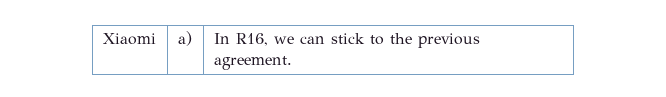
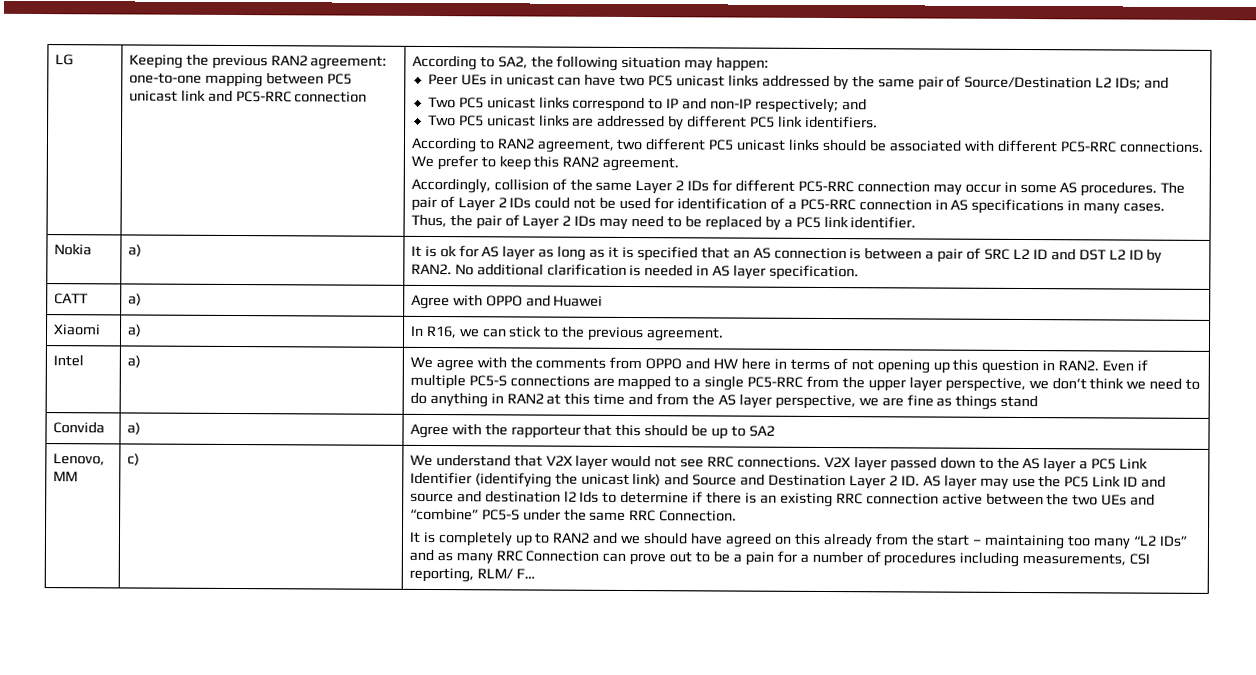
(102, 39) none -> [54,54,74,66] [128,53,388,70] [128,72,352,88] [128,89,368,103] [411,54,770,72] [427,73,1170,91] [427,96,867,114] [427,114,878,131] [410,136,1203,153] [410,155,680,172] [410,177,1186,197] [410,196,1166,215] [410,213,917,231] [53,243,92,256] [127,244,142,257] [410,245,1163,264] [410,263,860,281] [53,293,89,305] [127,293,142,306] [410,294,604,310] LG | Keeping the previous RAN2 agreement: one-to-one mapping between PC5 unicast link and PC5-RRC connection | According to SA2, the following situation may happen: // Peer UEs in unicast can have two PC5 unicast links addressed by the same pair of Source/Destination L2 IDs; and // Two PC5 unicast links correspond to IP and non-IP respectively; and // Two PC5 unicast links are addressed by different PC5 link identifiers. // According to RAN2 agreement, two different PC5 unicast links should be associated with different PC5-RRC connections. We prefer to keep this RAN2 agreement. // Accordingly, collision of the same Layer 2 IDs for different PC5-RRC connection may occur in some AS procedures. The pair of Layer 2 IDs could not be used for identification of a PC5-RRC connection in AS specifications in many cases. Thus, the pair of Layer 2 IDs may need to be replaced by a PC5 link identifier. // Nokia | a) | It is ok for AS layer as long as it is specified that an AS connection is between a pair of SRC L2 ID and DST L2 ID by RAN2. No additional clarification is needed in AS layer specification. // CATT | a) | Agree with OPPO and Huawei //
(292, 63) none -> [52,354,84,367] [126,355,141,368] [409,356,1149,375] [409,373,1201,393] [409,391,1039,410] [52,421,105,434] [126,422,141,435] [409,423,775,440] [52,453,105,466] [52,471,78,482] [126,453,140,466] [409,454,1149,473] [409,471,1167,490] [409,490,1156,508] [409,507,738,522] [408,531,1188,550] [408,548,1151,567] [408,567,535,583] // Intel | a) | We agree with the comments from OPPO and HW here in terms of not opening up this question in RAN2. Even if multiple PC5-S connections are mapped to a single PC5-RRC from the upper layer perspective, we don’t think we need to do anything in RAN2 at this time and from the AS layer perspective, we are fine as things stand // Convida | a) | Agree with the rapporteur that this should be up to SA2 // Lenovo, MM | c) | We understand that V2X layer would not see RRC connections. V2X layer passed down to the AS layer a PC5 Link Identifier (identifying the unicast link) and Source and Destination Layer 2 ID. AS layer may use the PC5 Link ID and source and destination l2 Ids to determine if there is an existing RRC connection active between the two UEs and “combine” PC5-S under the same RRC Connection. // It is completely up to RAN2 and we should have agreed on this already from the start – maintaining too many “L2 IDs” and as many RRC Connection can prove out to be a pain for a number of procedures including measurements, CSI reporting, RLM/ F…

